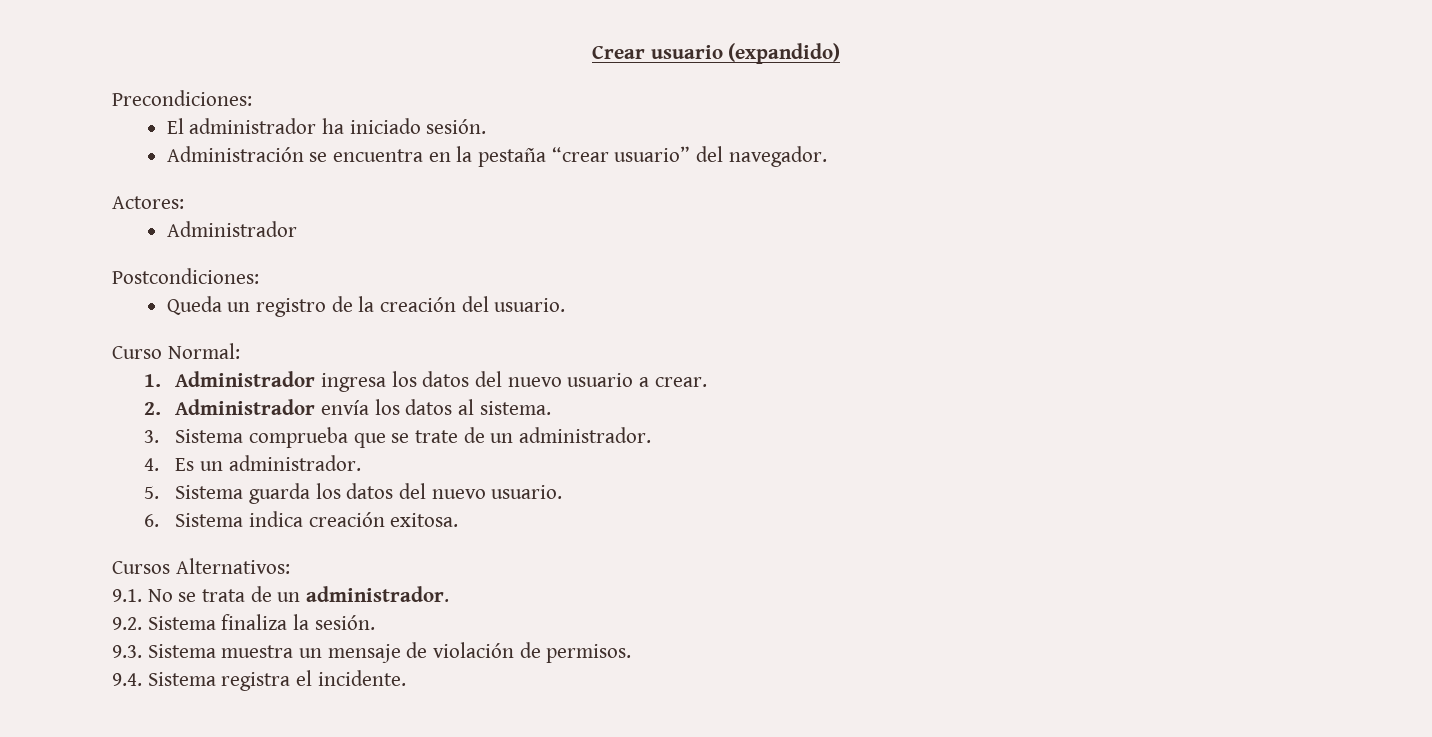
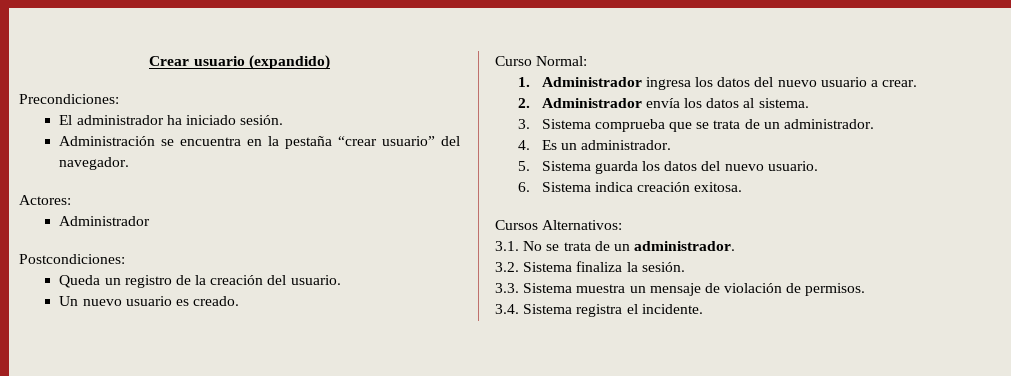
(566, 305) none -> [59,296,240,306] // Un nuevo usuario es creado.
[415,430,459,443] trate -> [713,120,741,129] trata
[112,589,142,602] 9.1. -> [495,241,519,251] 3.1.
[112,617,142,630] 9.2. -> [495,262,519,272] 3.2.
[112,645,142,658] 9.3. -> [495,283,519,293] 3.3.
[112,673,142,686] 9.4. -> [495,304,519,314] 3.4.

